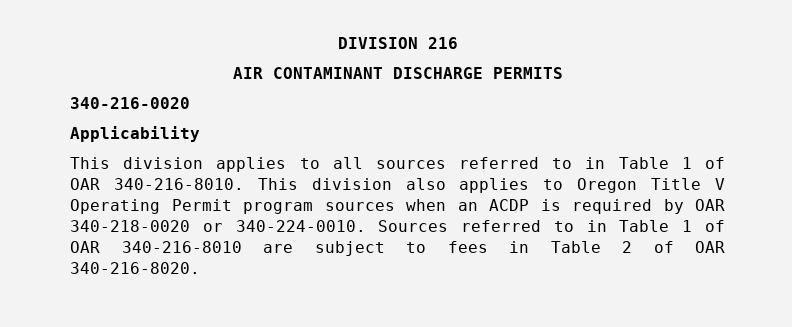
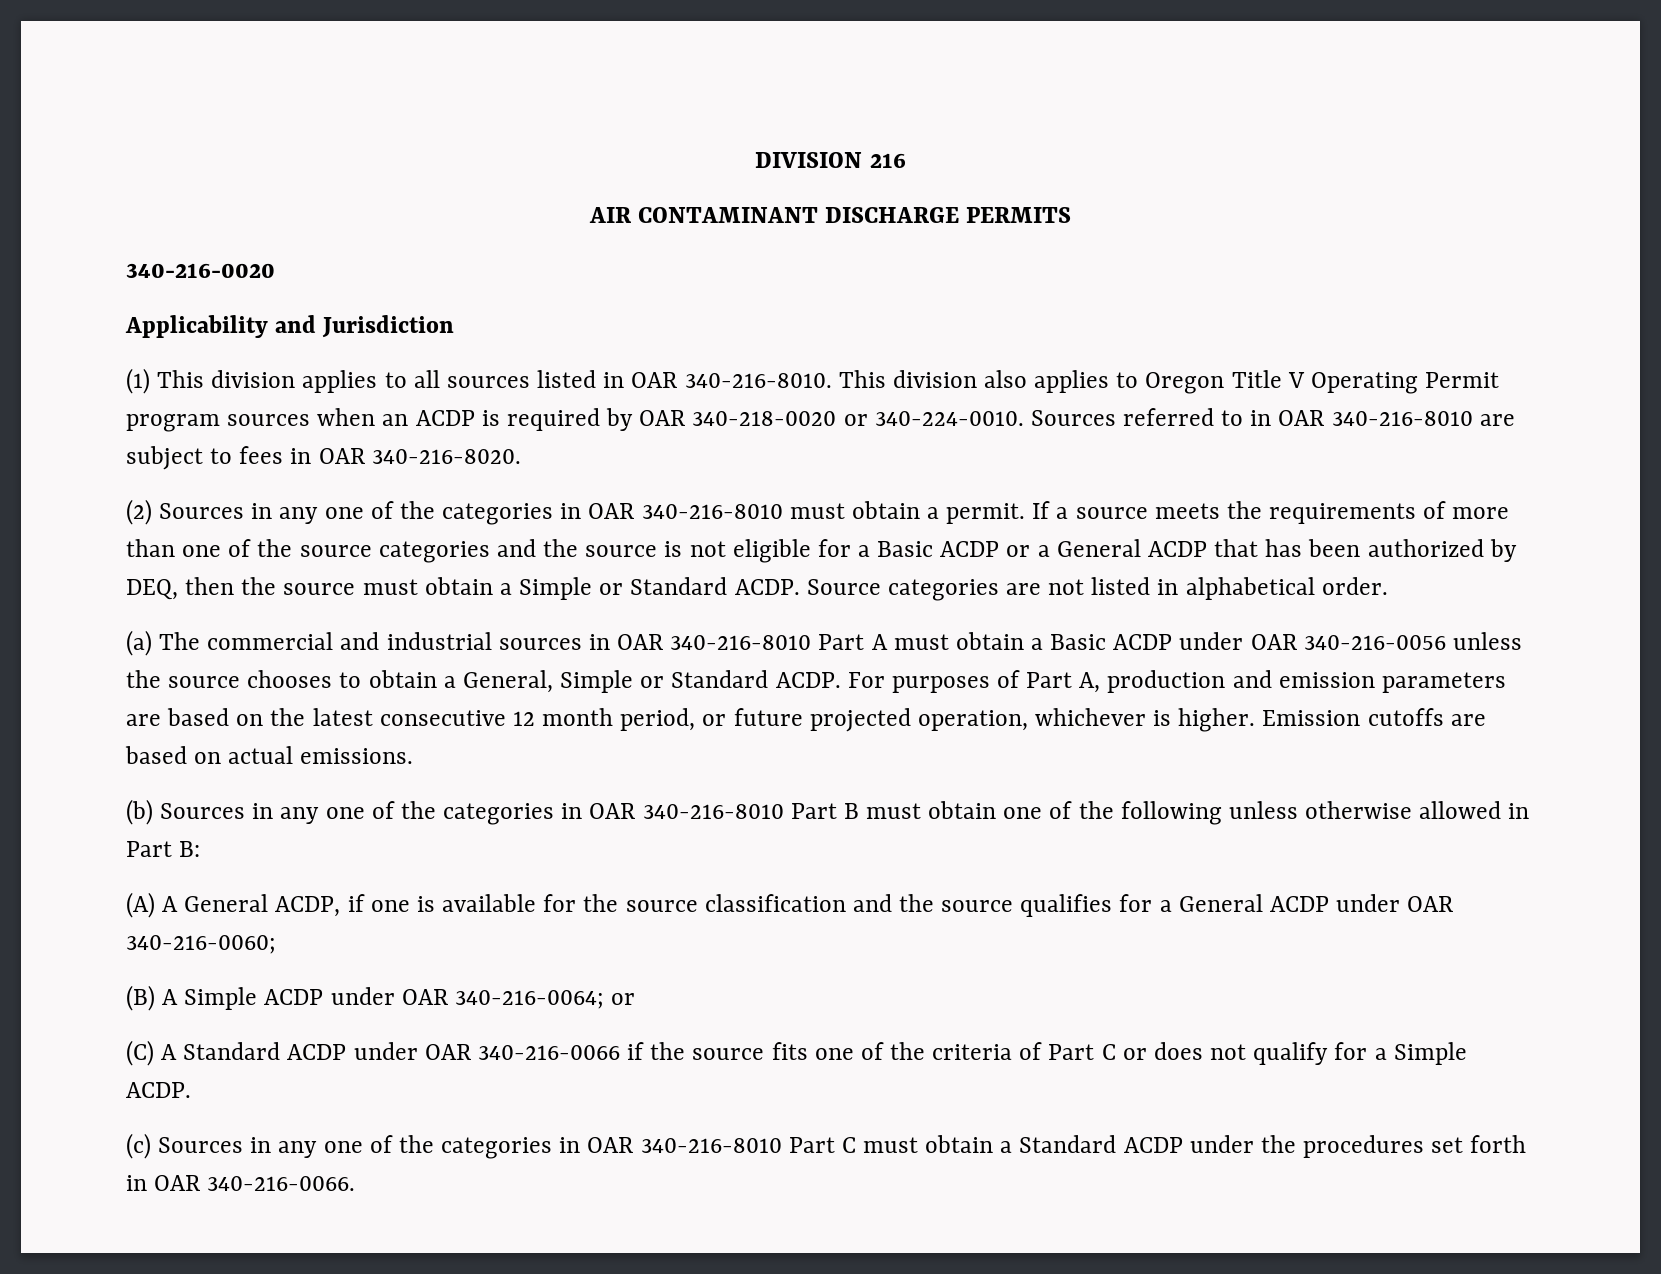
(200, 134) // -> [275,315,455,338] [126,368,150,394] and Jurisdiction // (1)
[459,157,725,169] referred to in Table 1 of -> [537,370,625,388] listed in
[619,220,726,232] Table 1 of -> (1272, 418) none
[550,241,674,253] Table 2 of -> (312, 456) none
(200, 268) none -> [126,499,1510,525] [126,539,1517,563] [126,577,1388,601] [126,630,1522,656] [126,670,1506,693] [126,708,1486,732] [125,746,414,764] [126,799,1530,825] [126,841,201,857] [126,892,1454,918] [126,935,276,954] [126,985,636,1011] [126,1040,1467,1066] [126,1082,191,1098] [126,1133,1527,1159] [126,1175,356,1191] // (2) Sources in any one of the categories in OAR 340-216-8010 must obtain a permit. If a source meets the requirements of more than one of the source categories and the source is not eligible for a Basic ACDP or a General ACDP that has been authorized by DEQ, then the source must obtain a Simple or Standard ACDP. Source categories are not listed in alphabetical order. // (a) The commercial and industrial sources in OAR 340-216-8010 Part A must obtain a Basic ACDP under OAR 340-216-0056 unless the source chooses to obtain a General, Simple or Standard ACDP. For purposes of Part A, production and emission parameters are based on the latest consecutive 12 month period, or future projected operation, whichever is higher. Emission cutoffs are based on actual emissions. // (b) Sources in any one of the categories in OAR 340-216-8010 Part B must obtain one of the following unless otherwise allowed in Part B: // (A) A General ACDP, if one is available for the source classification and the source qualifies for a General ACDP under OAR 340-216-0060; // (B) A Simple ACDP under OAR 340-216-0064; or // (C) A Standard ACDP under OAR 340-216-0066 if the source fits one of the criteria of Part C or does not qualify for a Simple ACDP. // (c) Sources in any one of the categories in OAR 340-216-8010 Part C must obtain a Standard ACDP under the procedures set forth in OAR 340-216-0066.

